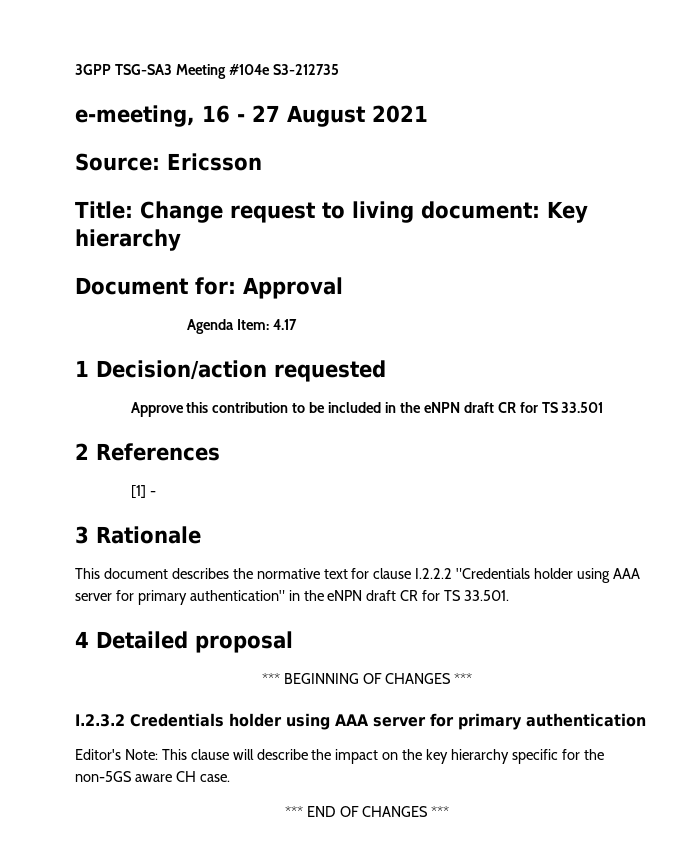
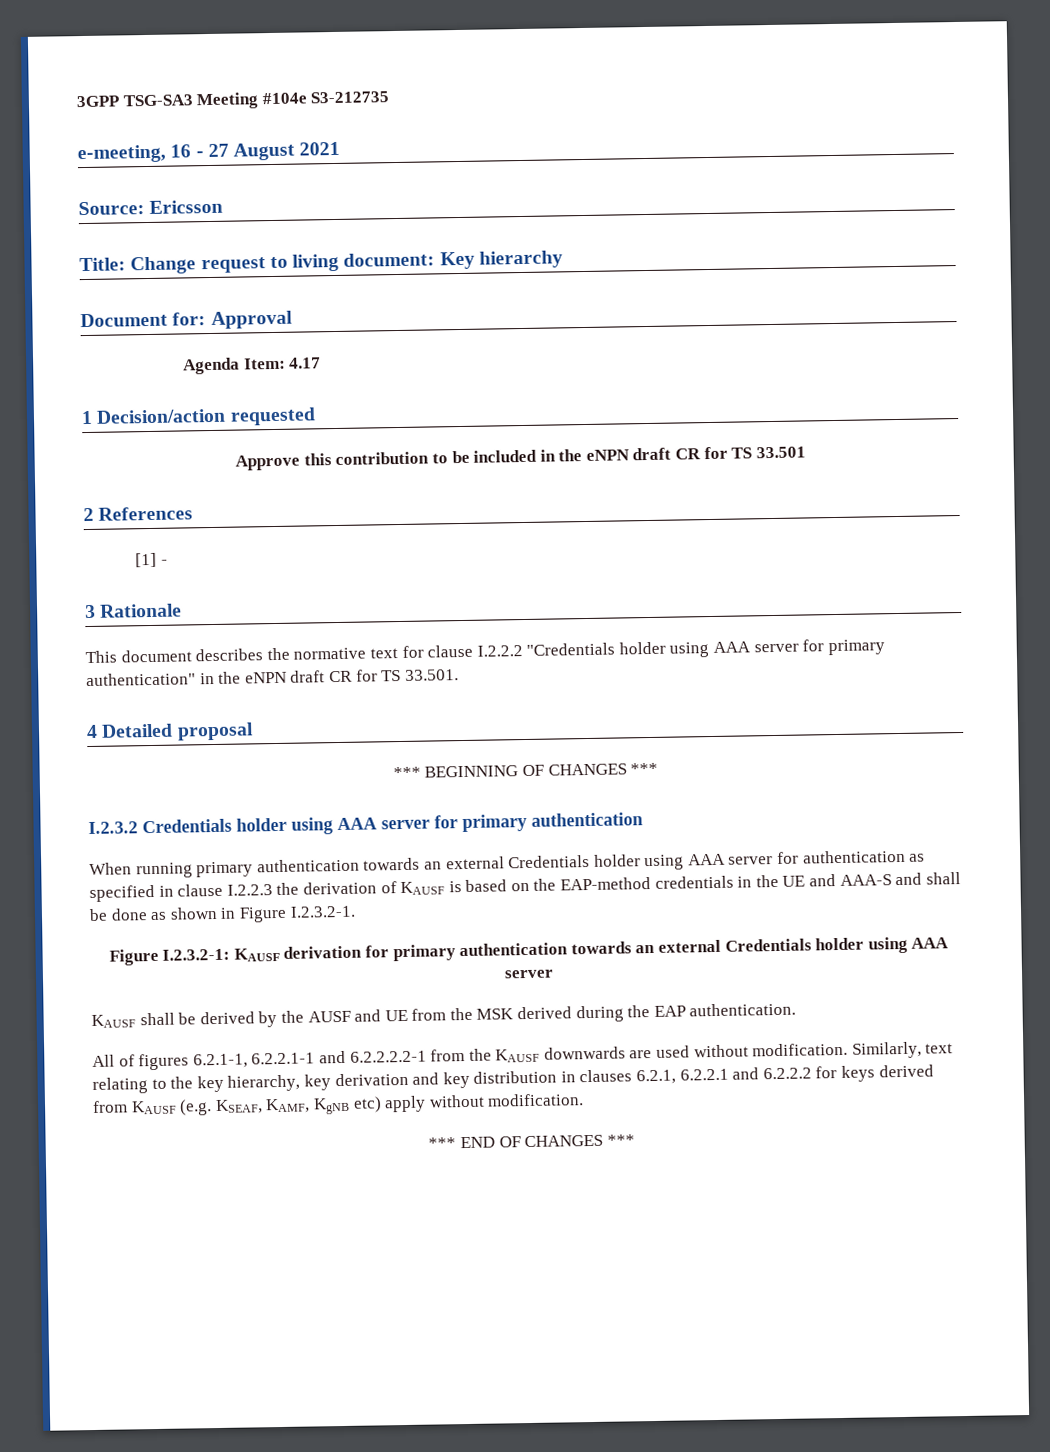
[75,749,604,764] [75,771,230,782] Editor's Note: This clause will describe the impact on the key hierarchy specific for the non-5GS aware CH case. -> [89,849,926,879] [89,872,961,903] [89,905,356,923] [108,936,950,966] [504,969,554,979] [91,1002,797,1028] [92,1041,954,1071] [92,1064,934,1094] [92,1093,585,1116] When running primary authentication towards an external Credentials holder using AAA server for authentication as specified in clause I.2.2.3 the derivation of KAUSF is based on the EAP-method credentials in the UE and AAA-S and shall be done as shown in Figure I.2.3.2-1. // Figure I.2.3.2-1: KAUSF derivation for primary authentication towards an external Credentials holder using AAA server // KAUSF shall be derived by the AUSF and UE from the MSK derived during the EAP authentication. // All of figures 6.2.1-1, 6.2.2.1-1 and 6.2.2.2.2-1 from the KAUSF downwards are used without modification. Similarly, text relating to the key hierarchy, key derivation and key distribution in clauses 6.2.1, 6.2.2.1 and 6.2.2.2 for keys derived from KAUSF (e.g. KSEAF, KAMF, KgNB etc) apply without modification.

